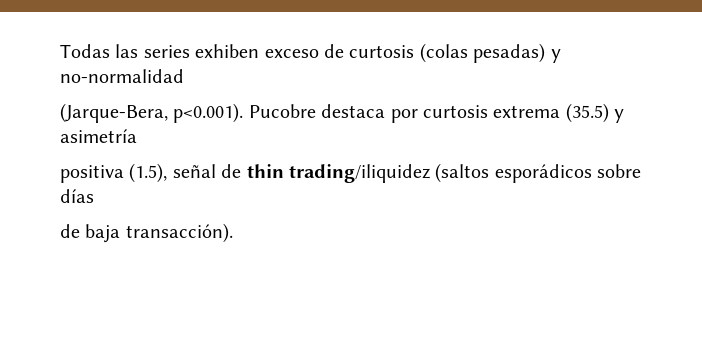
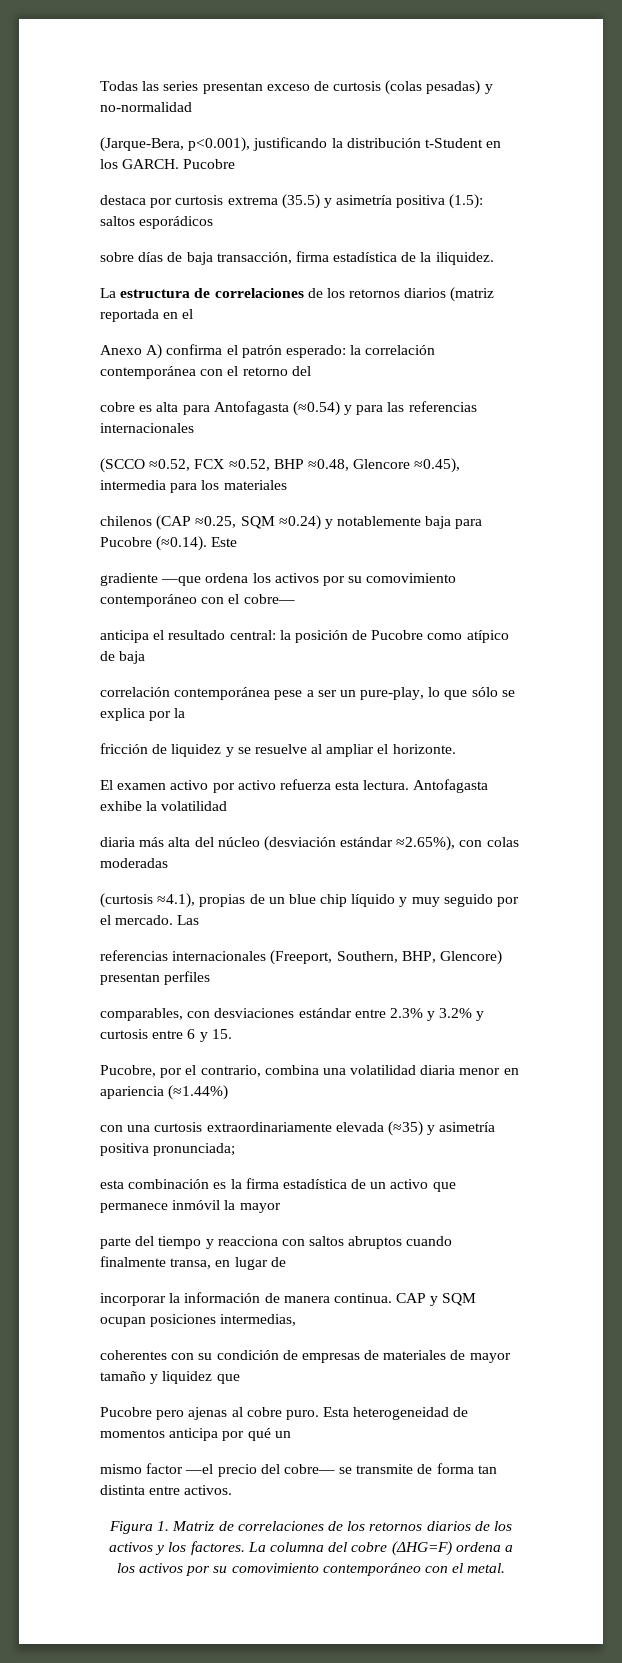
[195,44,260,58] exhiben -> [202,82,263,94] presentan
[173,103,316,123] p<0.001). Pucobre -> [188,137,502,152] [100,159,236,169] p<0.001), justificando la distribución t-Student en los GARCH. Pucobre //
[60,163,592,183] // positiva (1.5), señal de thin trading/iliquidez (saltos esporádicos -> [396,194,484,209] [100,216,214,229] positiva (1.5): saltos esporádicos //
[60,223,233,243] // de baja transacción). -> [167,251,494,265] [100,287,495,302] [100,309,194,322] [100,344,436,359] [100,366,311,379] [100,401,477,416] [100,423,194,433] [100,458,461,473] [100,480,287,493] [100,515,483,530] [100,536,238,551] [100,573,457,586] [100,594,295,607] [100,630,509,643] [100,651,146,664] [100,687,515,700] [100,708,186,721] [100,743,456,757] [100,779,489,793] [100,801,228,811] [100,836,519,851] [100,858,168,868] [100,893,520,908] [100,915,200,925] [100,950,502,965] [100,971,211,985] [100,1008,485,1021] [100,1029,232,1042] [100,1065,519,1078] [100,1085,229,1100] [100,1121,496,1136] [100,1143,236,1156] [100,1178,456,1192] [100,1200,281,1213] [100,1236,453,1249] [100,1256,286,1270] [100,1292,477,1306] [100,1314,297,1327] [100,1350,511,1363] [100,1371,240,1384] [100,1407,469,1420] [100,1428,291,1441] [100,1463,497,1477] [100,1485,233,1495] [109,1521,512,1534] [109,1541,513,1556] [116,1563,506,1576] de baja transacción, firma estadística de la iliquidez. // La estructura de correlaciones de los retornos diarios (matriz reportada en el // Anexo A) confirma el patrón esperado: la correlación contemporánea con el retorno del // cobre es alta para Antofagasta (≈0.54) y para las referencias internacionales // (SCCO ≈0.52, FCX ≈0.52, BHP ≈0.48, Glencore ≈0.45), intermedia para los materiales // chilenos (CAP ≈0.25, SQM ≈0.24) y notablemente baja para Pucobre (≈0.14). Este // gradiente —que ordena los activos por su comovimiento contemporáneo con el cobre— // anticipa el resultado central: la posición de Pucobre como atípico de baja // correlación contemporánea pese a ser un pure-play, lo que sólo se explica por la // fricción de liquidez y se resuelve al ampliar el horizonte. // El examen activo por activo refuerza esta lectura. Antofagasta exhibe la volatilidad // diaria más alta del núcleo (desviación estándar ≈2.65%), con colas moderadas // (curtosis ≈4.1), propias de un blue chip líquido y muy seguido por el mercado. Las // referencias internacionales (Freeport, Southern, BHP, Glencore) presentan perfiles // comparables, con desviaciones estándar entre 2.3% y 3.2% y curtosis entre 6 y 15. // Pucobre, por el contrario, combina una volatilidad diaria menor en apariencia (≈1.44%) // con una curtosis extraordinariamente elevada (≈35) y asimetría positiva pronunciada; // esta combinación es la firma estadística de un activo que permanece inmóvil la mayor // parte del tiempo y reacciona con saltos abruptos cuando finalmente transa, en lugar de // incorporar la información de manera continua. CAP y SQM ocupan posiciones intermedias, // coherentes con su condición de empresas de materiales de mayor tamaño y liquidez que // Pucobre pero ajenas al cobre puro. Esta heterogeneidad de momentos anticipa por qué un // mismo factor —el precio del cobre— se transmite de forma tan distinta entre activos. // Figura 1. Matriz de correlaciones de los retornos diarios de los activos y los factores. La columna del cobre (ΔHG=F) ordena a los activos por su comovimiento contemporáneo con el metal.

